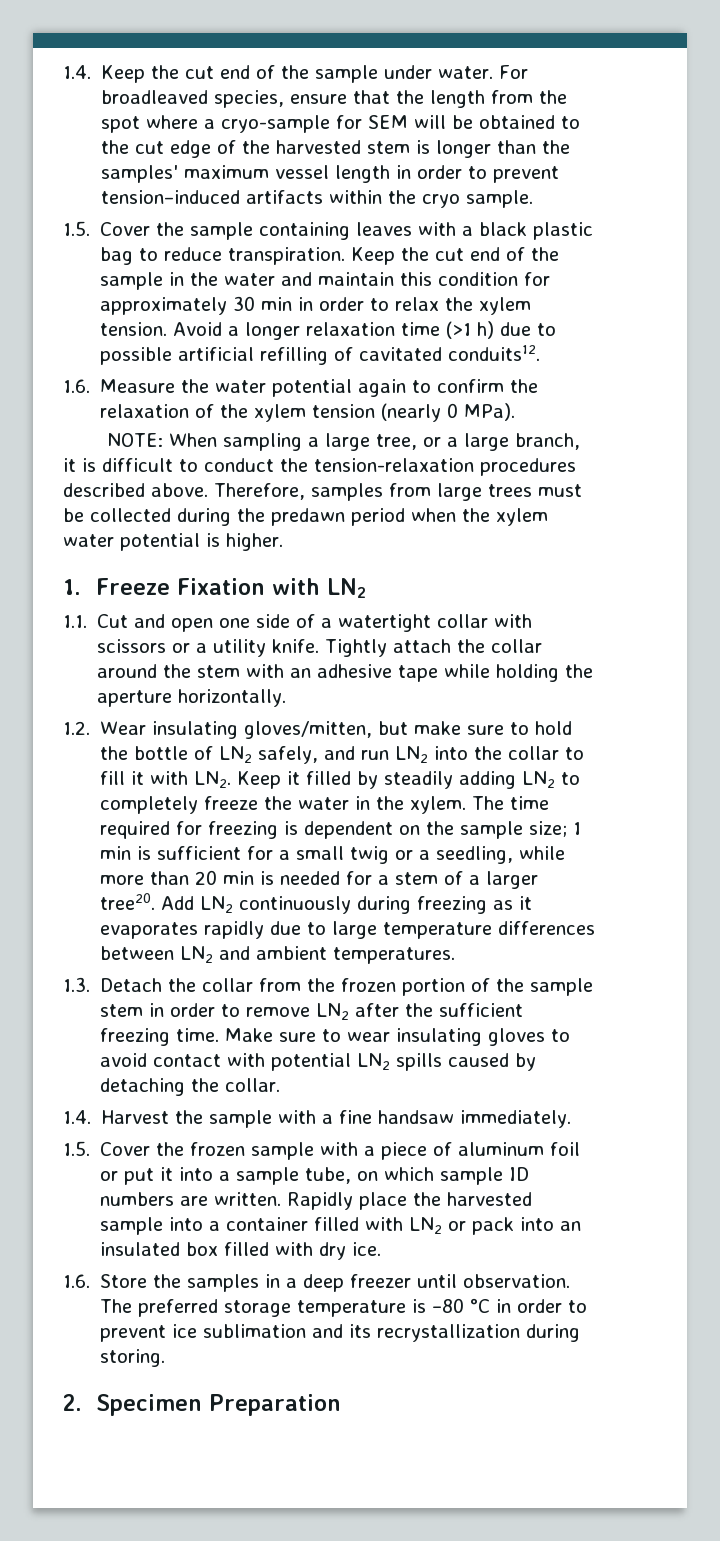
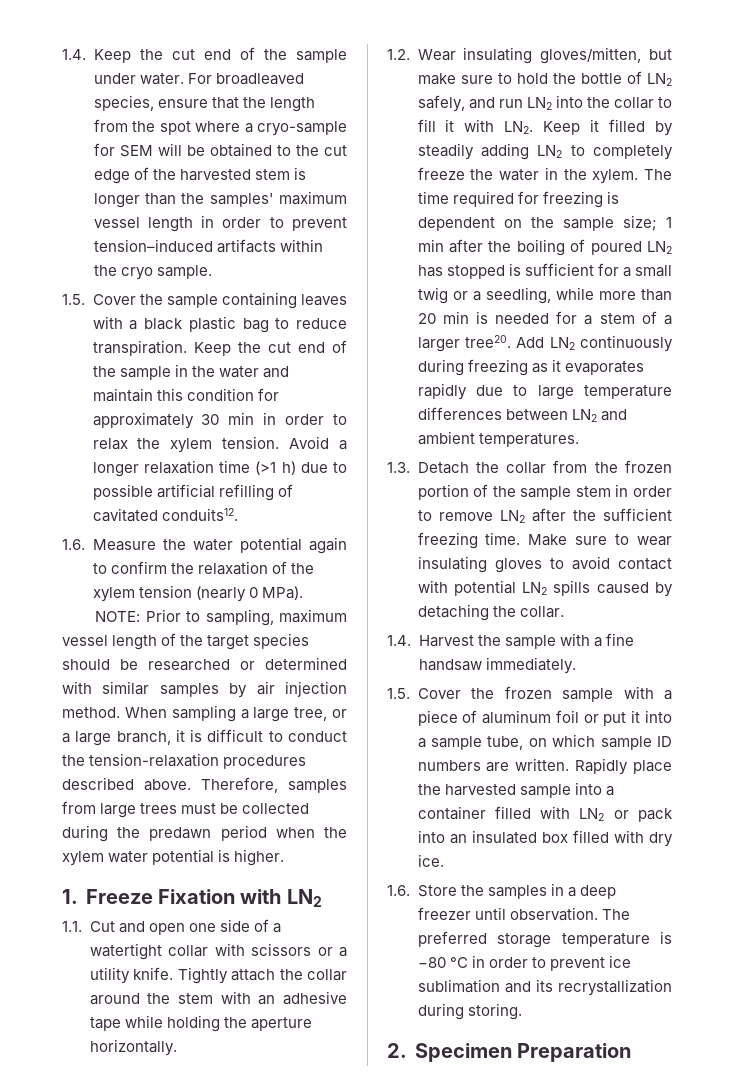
(164, 440) none -> [145,609,347,626] [62,633,310,650] [62,657,347,671] [62,681,347,698] [62,707,120,718] Prior to sampling, maximum vessel length of the target species should be researched or determined with similar samples by air injection method.
(132, 853) none -> [448,239,672,256] [417,265,505,279] after the boiling of poured LN2 has stopped

